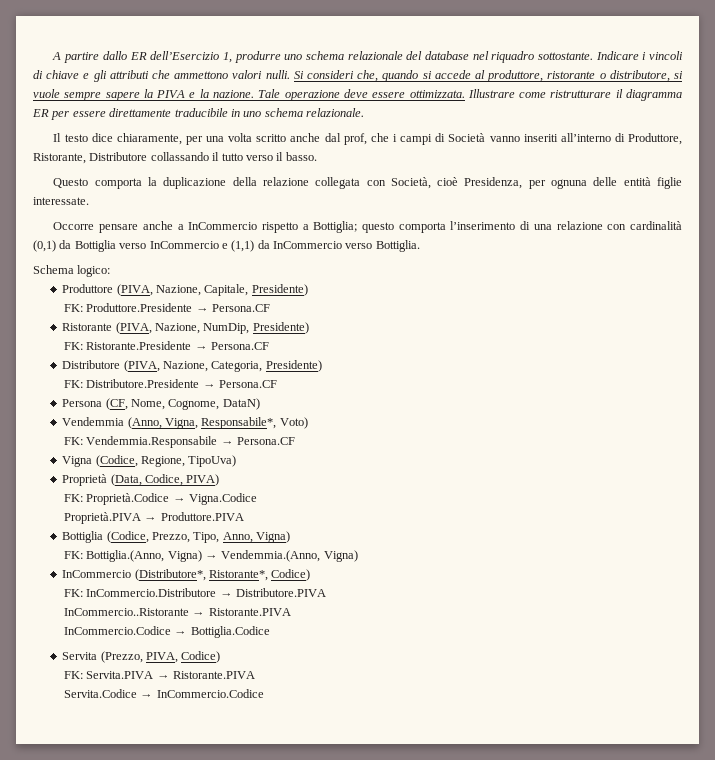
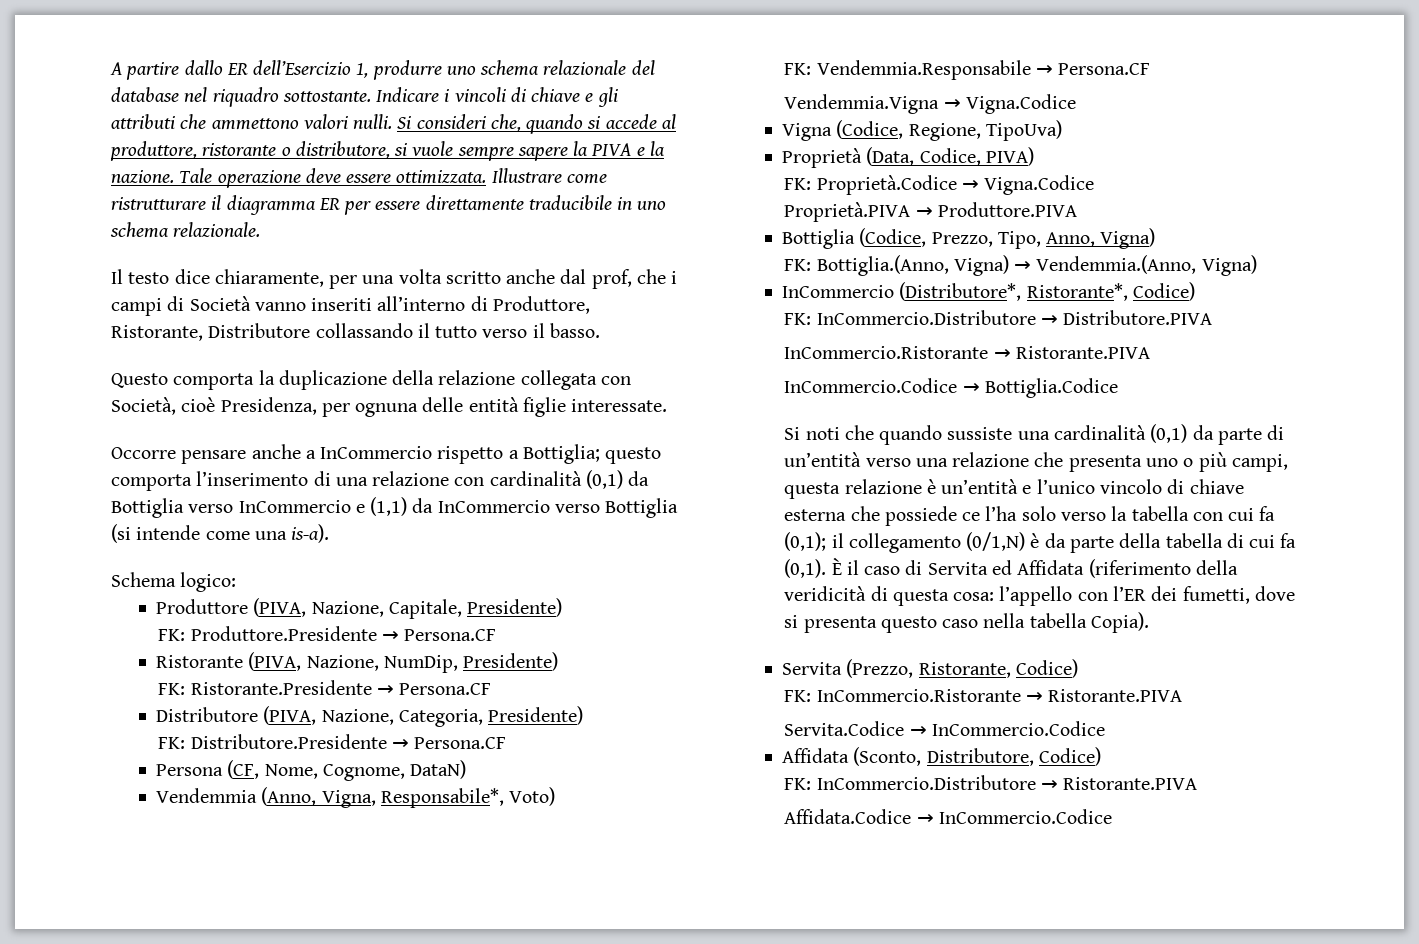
[375,240,420,252] Bottiglia. -> [605,498,679,518] [111,524,330,543] Bottiglia (si intende come una is-a).
(295, 441) none -> [784,94,1076,114] // Vendemmia.Vigna → Vigna.Codice
[63,608,189,616] InCommercio..Ristorante -> [784,346,989,359] InCommercio.Ristorante
(270, 632) none -> [784,424,1285,445] [784,452,1288,472] [784,479,1244,499] [784,506,1276,526] [784,532,1297,553] [784,557,1238,578] [784,586,1295,606] [784,612,1150,633] // Si noti che quando sussiste una cardinalità (0,1) da parte di un’entità verso una relazione che presenta uno o più campi, questa relazione è un’entità e l’unico vincolo di chiave esterna che possiede ce l’ha solo verso la tabella con cui fa (0,1); il collegamento (0/1,N) è da parte della tabella di cui fa (0,1). È il caso di Servita ed Affidata (riferimento della veridicità di questa cosa: l’appello con l’ER dei fumetti, dove si presenta questo caso nella tabella Copia).
[145,651,221,663] [63,671,154,679] PIVA, Codice) // FK: Servita.PIVA -> [918,659,1078,678] [784,689,1021,702] Ristorante, Codice) // FK: InCommercio.Ristorante
(264, 693) none -> [782,747,1101,766] [784,775,1198,790] [784,809,1112,824] // Affidata (Sconto, Distributore, Codice) // FK: InCommercio.Distributore → Ristorante.PIVA // Affidata.Codice → InCommercio.Codice

